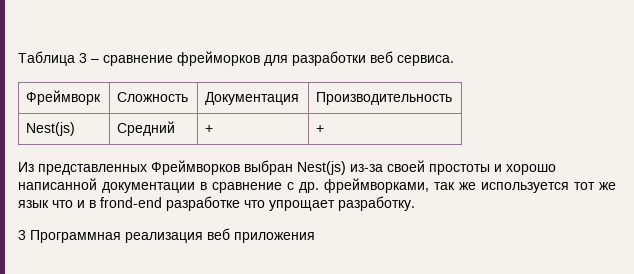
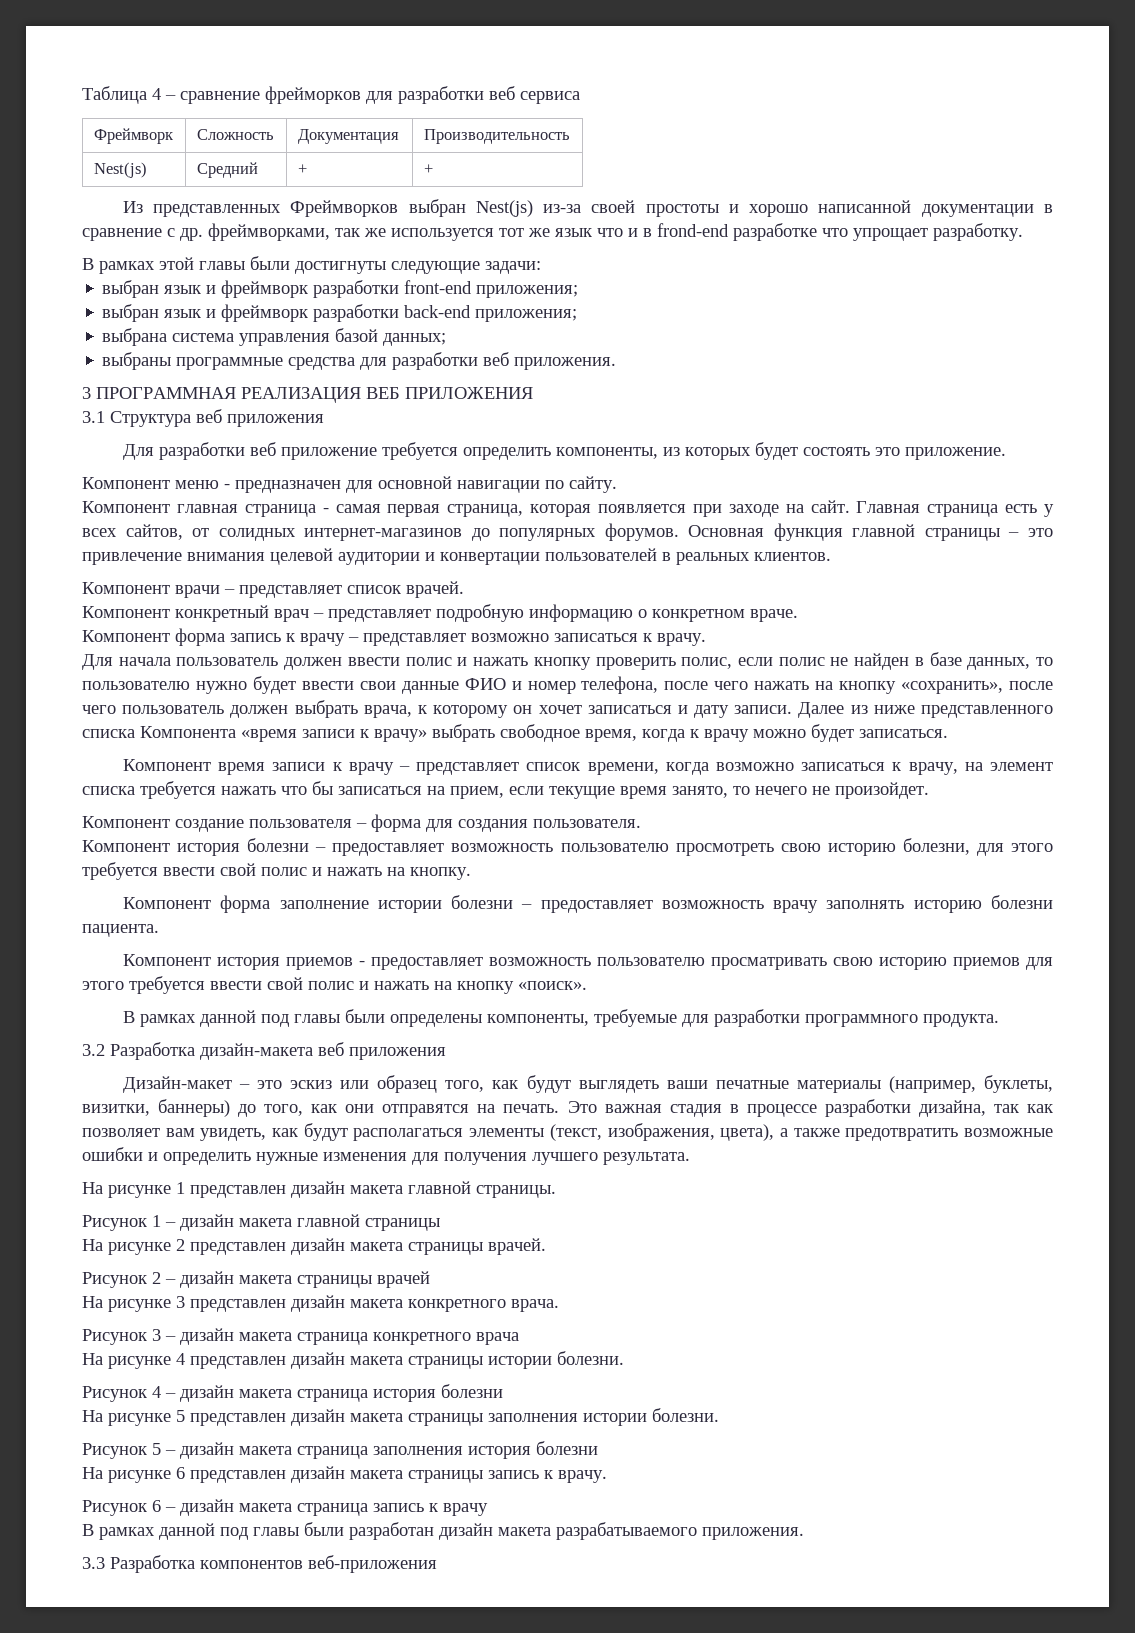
[79,53,87,63] 3 -> [152,88,161,100] 4
[397,55,454,66] сервиса. -> [520,91,580,104] сервиса
[18,228,315,243] 3 Программная реализация веб приложения -> [82,256,541,274] [102,280,579,298] [102,304,578,322] [102,328,447,346] [102,352,617,370] [82,387,533,403] [82,409,324,427] [122,442,1006,460] [82,476,617,493] [82,500,1054,517] [82,523,1053,541] [82,548,831,565] [82,581,464,598] [82,604,798,622] [82,628,706,646] [82,652,1053,670] [82,676,1053,694] [82,700,1053,718] [82,724,948,742] [122,759,1053,775] [82,781,929,799] [82,814,641,832] [82,838,1054,856] [82,862,471,880] [122,895,1053,913] [82,924,159,937] [122,954,1053,970] [82,976,587,994] [122,1009,999,1027] [82,1042,446,1060] [122,1075,1053,1093] [82,1099,1053,1117] [82,1123,1054,1141] [82,1147,690,1165] [82,1181,556,1198] [82,1214,440,1231] [82,1238,546,1255] [82,1271,430,1288] [82,1295,559,1312] [82,1328,519,1345] [82,1351,624,1369] [82,1384,503,1402] [82,1408,719,1426] [82,1441,598,1459] [82,1466,607,1483] [82,1499,488,1516] [82,1522,804,1540] [82,1555,437,1573] В рамках этой главы были достигнуты следующие задачи: // выбран язык и фреймворк разработки front-end приложения; // выбран язык и фреймворк разработки back-end приложения; // выбрана система управления базой данных; // выбраны программные средства для разработки веб приложения. // 3 ПРОГРАММНАЯ РЕАЛИЗАЦИЯ ВЕБ ПРИЛОЖЕНИЯ // 3.1 Структура веб приложения // Для разработки веб приложение требуется определить компоненты, из которых будет состоять это приложение. // Компонент меню - предназначен для основной навигации по сайту. // Компонент главная страница - самая первая страница, которая появляется при заходе на сайт. Главная страница есть у всех сайтов, от солидных интернет-магазинов до популярных форумов. Основная функция главной страницы – это привлечение внимания целевой аудитории и конвертации пользователей в реальных клиентов. // Компонент врачи – представляет список врачей. // Компонент конкретный врач – представляет подробную информацию о конкретном враче. // Компонент форма запись к врачу – представляет возможно записаться к врачу. // Для начала пользователь должен ввести полис и нажать кнопку проверить полис, если полис не найден в базе данных, то пользователю нужно будет ввести свои данные ФИО и номер телефона, после чего нажать на кнопку «сохранить», после чего пользователь должен выбрать врача, к которому он хочет записаться и дату записи. Далее из ниже представленного списка Компонента «время записи к врачу» выбрать свободное время, когда к врачу можно будет записаться. // Компонент время записи к врачу – представляет список времени, когда возможно записаться к врачу, на элемент списка требуется нажать что бы записаться на прием, если текущие время занято, то нечего не произойдет. // Компонент создание пользователя – форма для создания пользователя. // Компонент история болезни – предоставляет возможность пользователю просмотреть свою историю болезни, для этого требуется ввести свой полис и нажать на кнопку. // Компонент форма заполнение истории болезни – предоставляет возможность врачу заполнять историю болезни пациента. // Компонент история приемов - предоставляет возможность пользователю просматривать свою историю приемов для этого требуется ввести свой полис и нажать на кнопку «поиск». // В рамках данной под главы были определены компоненты, требуемые для разработки программного продукта. // 3.2 Разработка дизайн-макета веб приложения // Дизайн-макет – это эскиз или образец того, как будут выглядеть ваши печатные материалы (например, буклеты, визитки, баннеры) до того, как они отправятся на печать. Это важная стадия в процессе разработки дизайна, так как позволяет вам увидеть, как будут располагаться элементы (текст, изображения, цвета), а также предотвратить возможные ошибки и определить нужные изменения для получения лучшего результата. // На рисунке 1 представлен дизайн макета главной страницы. // Рисунок 1 – дизайн макета главной страницы // На рисунке 2 представлен дизайн макета страницы врачей. // Рисунок 2 – дизайн макета страницы врачей // На рисунке 3 представлен дизайн макета конкретного врача. // Рисунок 3 – дизайн макета страница конкретного врача // На рисунке 4 представлен дизайн макета страницы истории болезни. // Рисунок 4 – дизайн макета страница история болезни // На рисунке 5 представлен дизайн макета страницы заполнения истории болезни. // Рисунок 5 – дизайн макета страница заполнения история болезни // На рисунке 6 представлен дизайн макета страницы запись к врачу. // Рисунок 6 – дизайн макета страница запись к врачу // В рамках данной под главы были разработан дизайн макета разрабатываемого приложения. // 3.3 Разработка компонентов веб-приложения

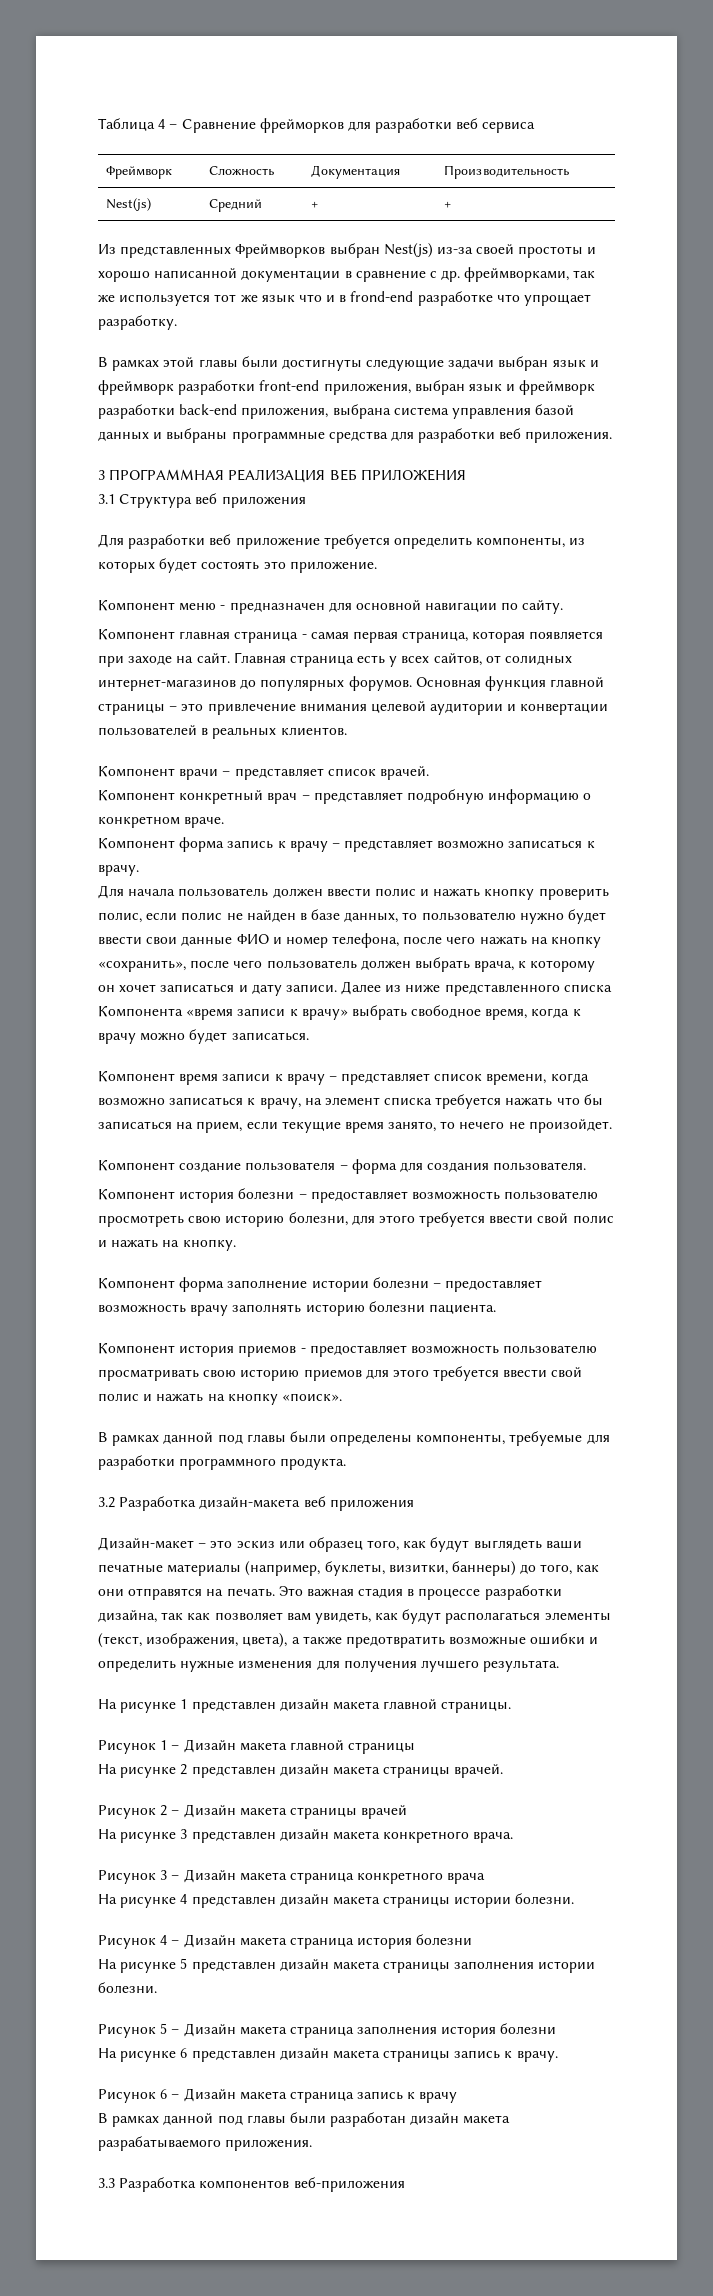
[180,91,260,104] сравнение -> [181,119,256,133] Сравнение
[485,261,541,274] задачи: // -> [448,359,495,369] задачи
[476,285,579,298] приложения; // -> [323,383,411,395] приложения,
[475,309,578,322] приложения; // -> [241,407,329,419] приложения,
[383,333,447,346] данных; // -> [98,431,163,441] данных и
[180,1214,234,1231] дизайн -> [183,1739,236,1753] Дизайн
[180,1271,234,1288] дизайн -> [183,1804,236,1818] Дизайн
[180,1328,234,1345] дизайн -> [183,1869,236,1883] Дизайн
[180,1385,234,1402] дизайн -> [183,1934,236,1948] Дизайн
[180,1442,234,1459] дизайн -> [183,2023,236,2037] Дизайн
[180,1499,234,1516] дизайн -> [183,2088,236,2102] Дизайн

